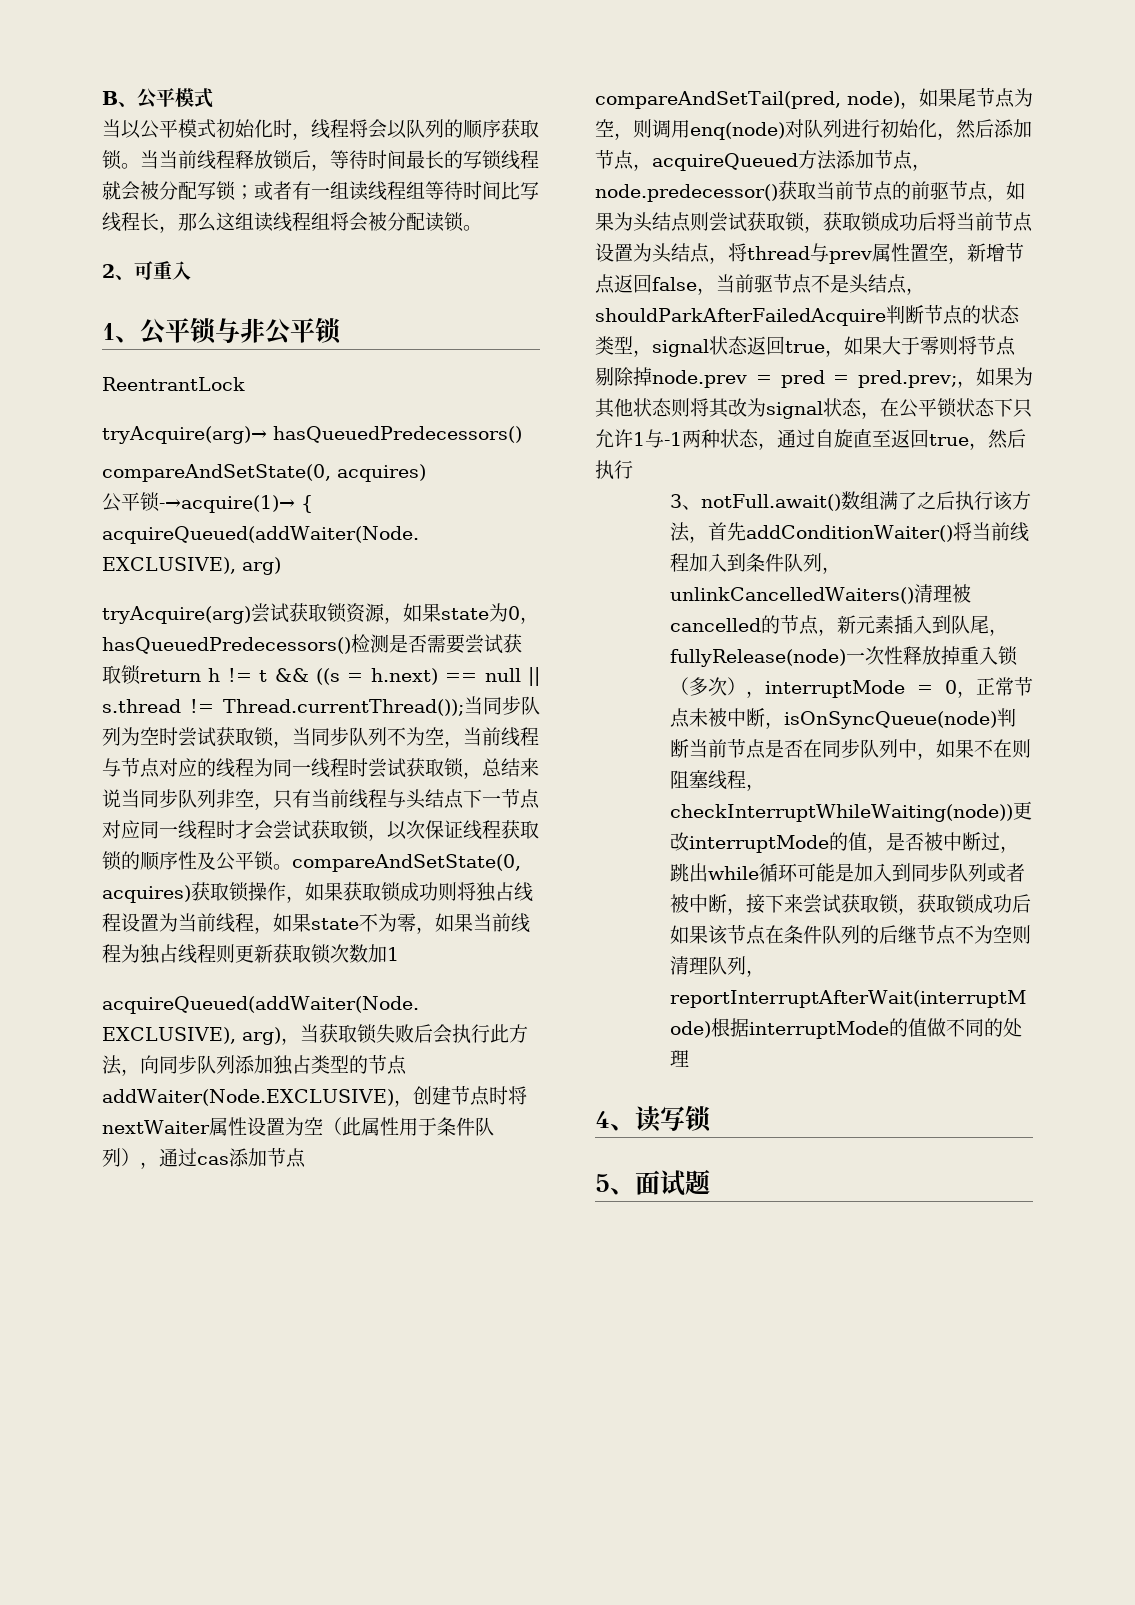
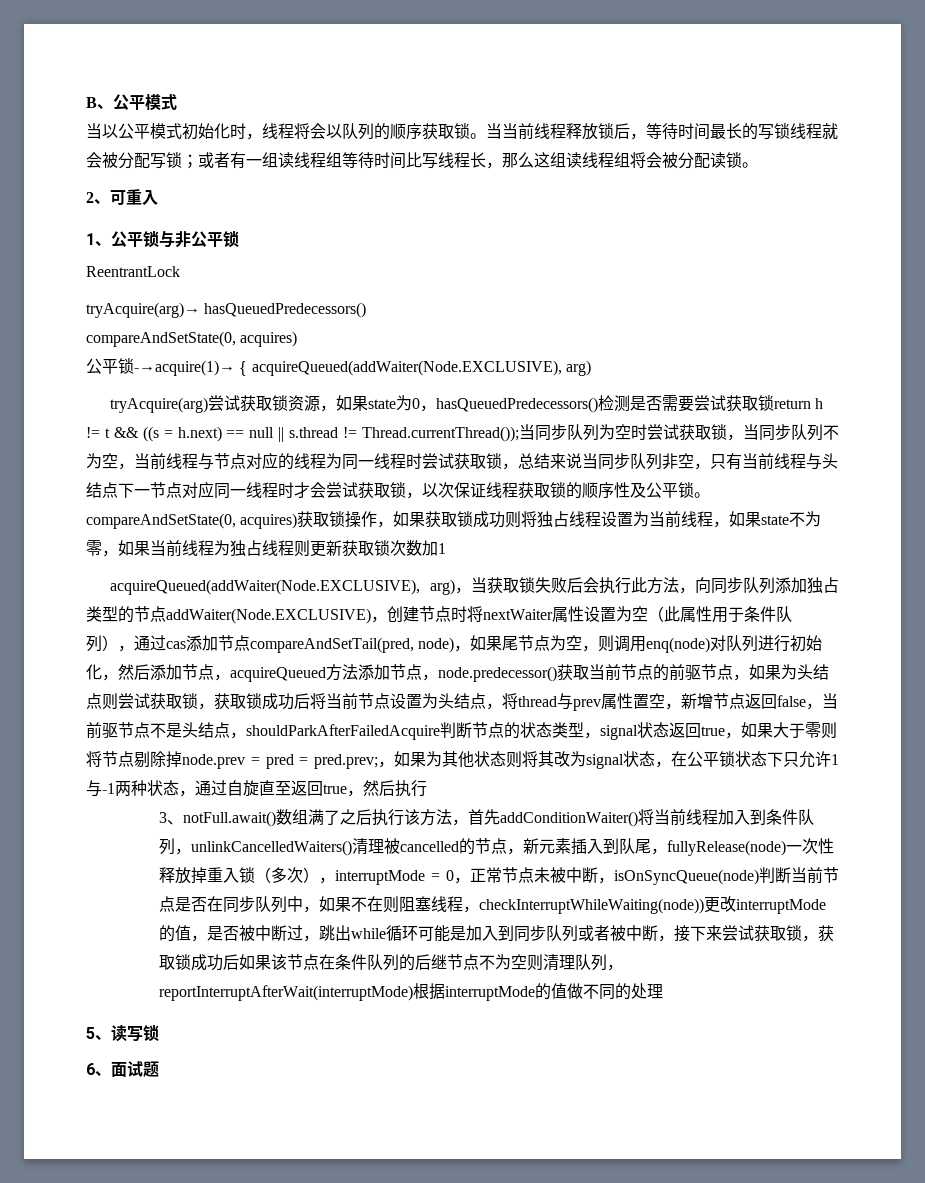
[595,1111,610,1128] 4 -> [86,1027,95,1039] 5
[595,1174,610,1192] 5 -> [86,1063,95,1075] 6

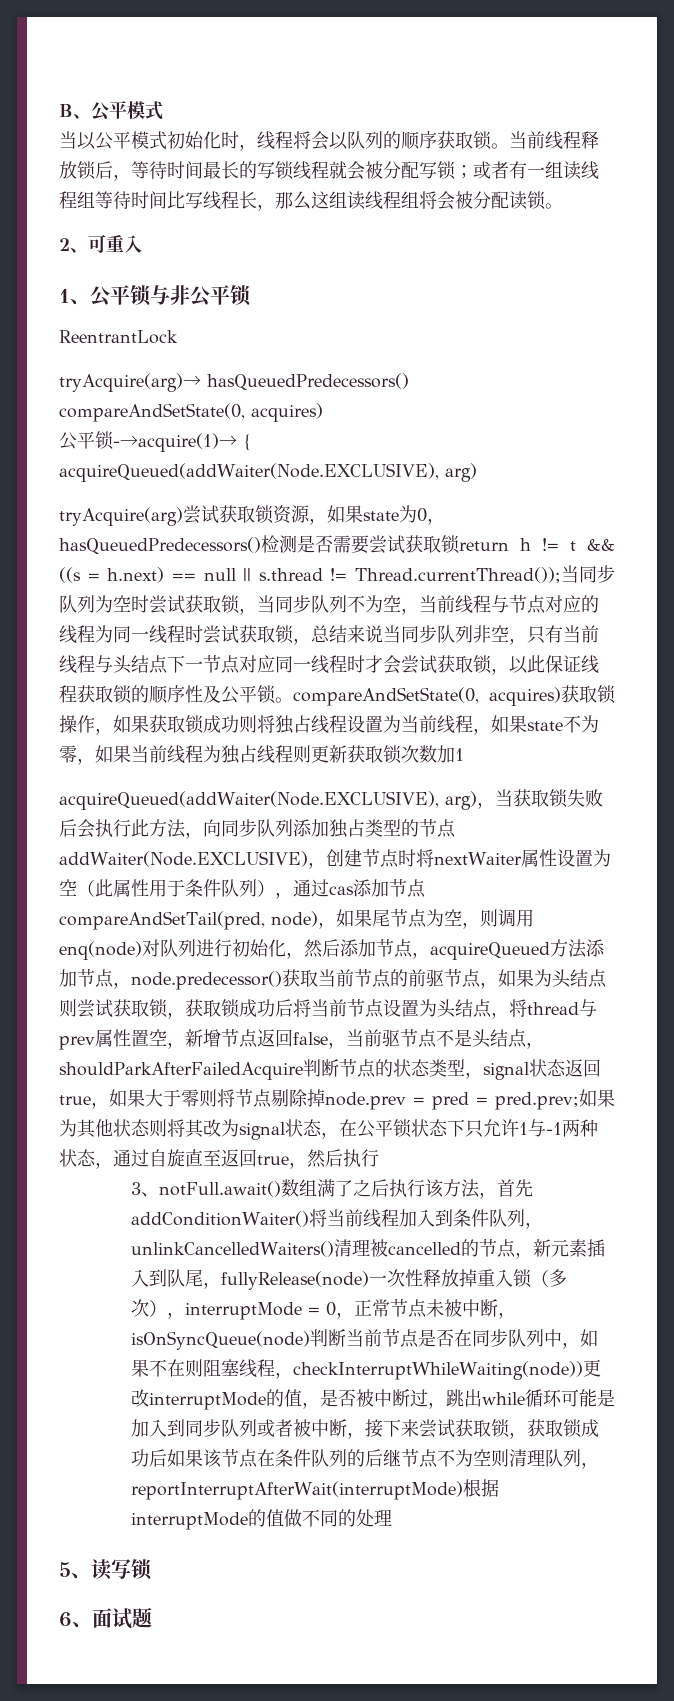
[502,123,518,139] 当 -> (527, 140) none
[438,482,454,498] 次 -> [527,655,545,673] 此
[378,761,394,768] ， -> (579, 1101) none

